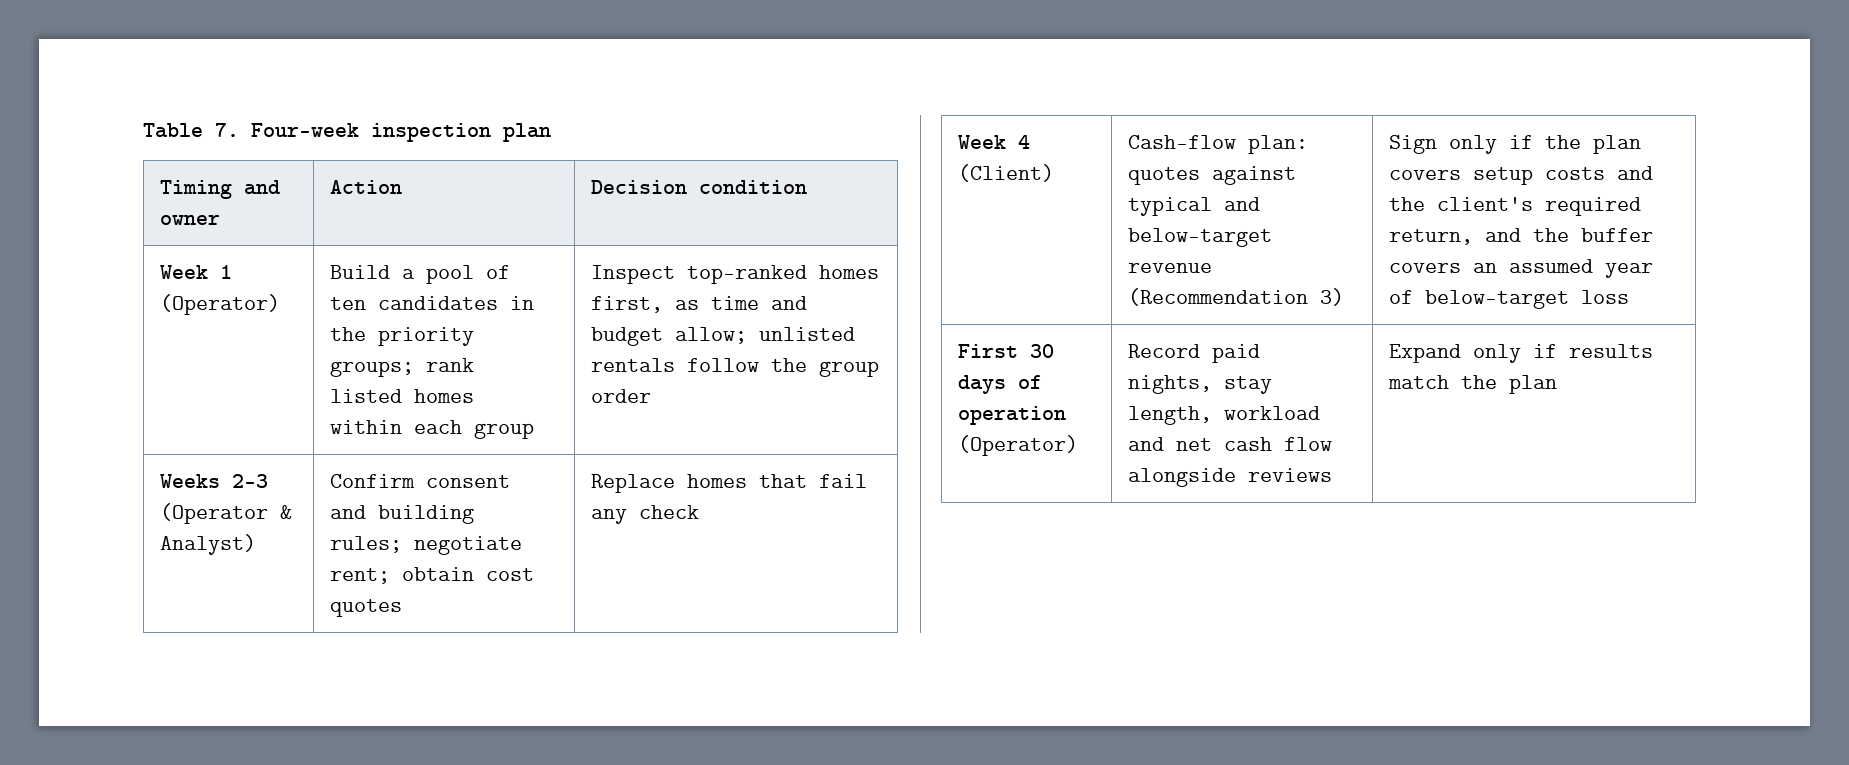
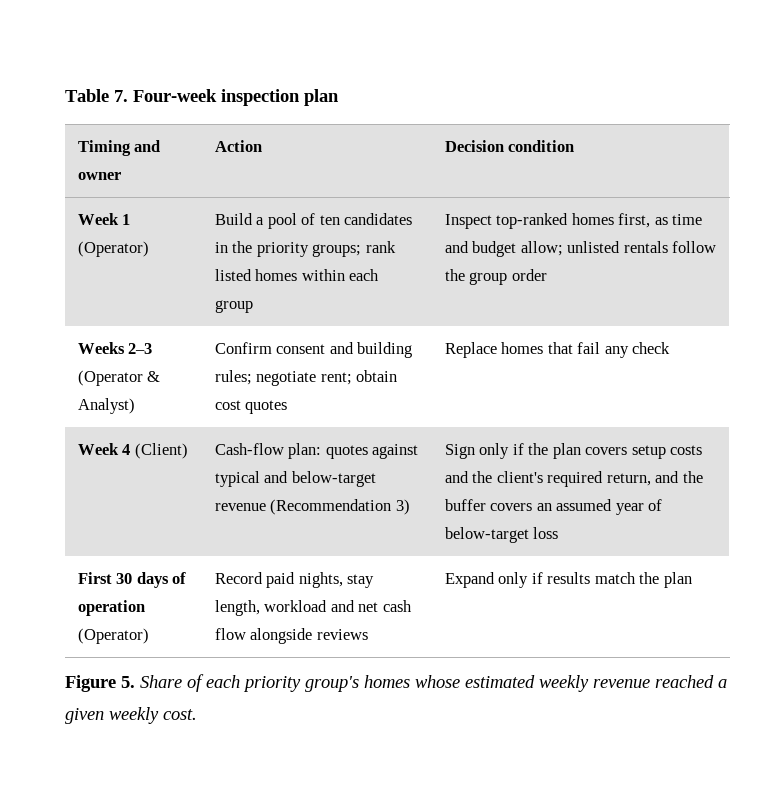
(1558, 384) none -> [65,674,727,692] [65,707,197,724] // Figure 5. Share of each priority group's homes whose estimated weekly revenue reached a given weekly cost.

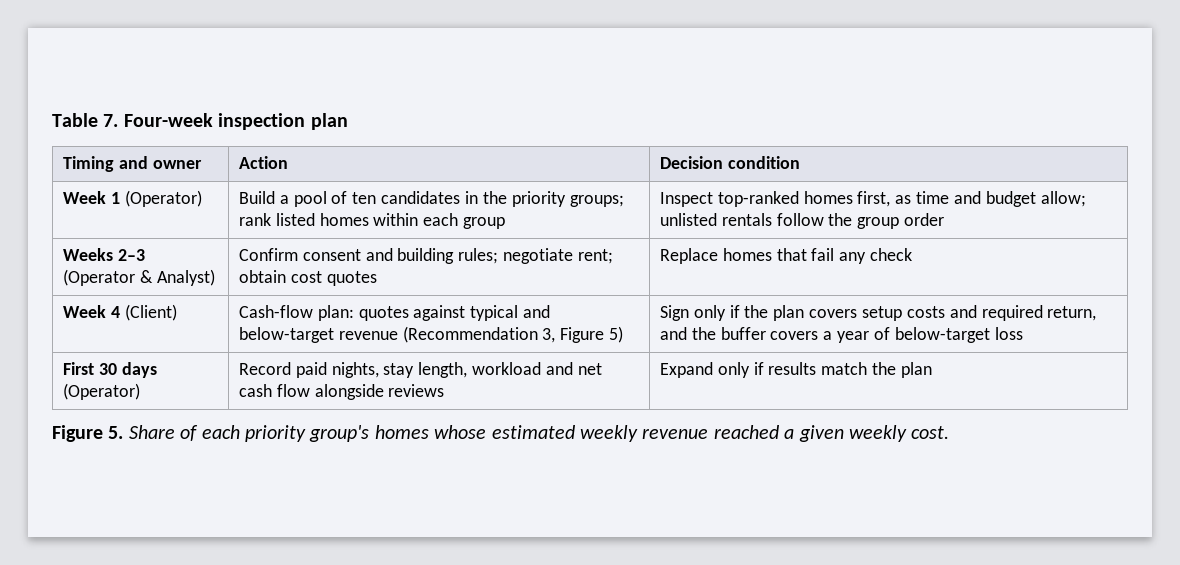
[395,499,410,515] 3) -> [542,326,624,343] 3, Figure 5)
[472,471,543,483] the client's -> (977, 311) none
[536,499,613,511] an assumed -> [823,331,833,340] a
[172,572,187,584] [77,600,145,616] of operation -> (157, 370) none

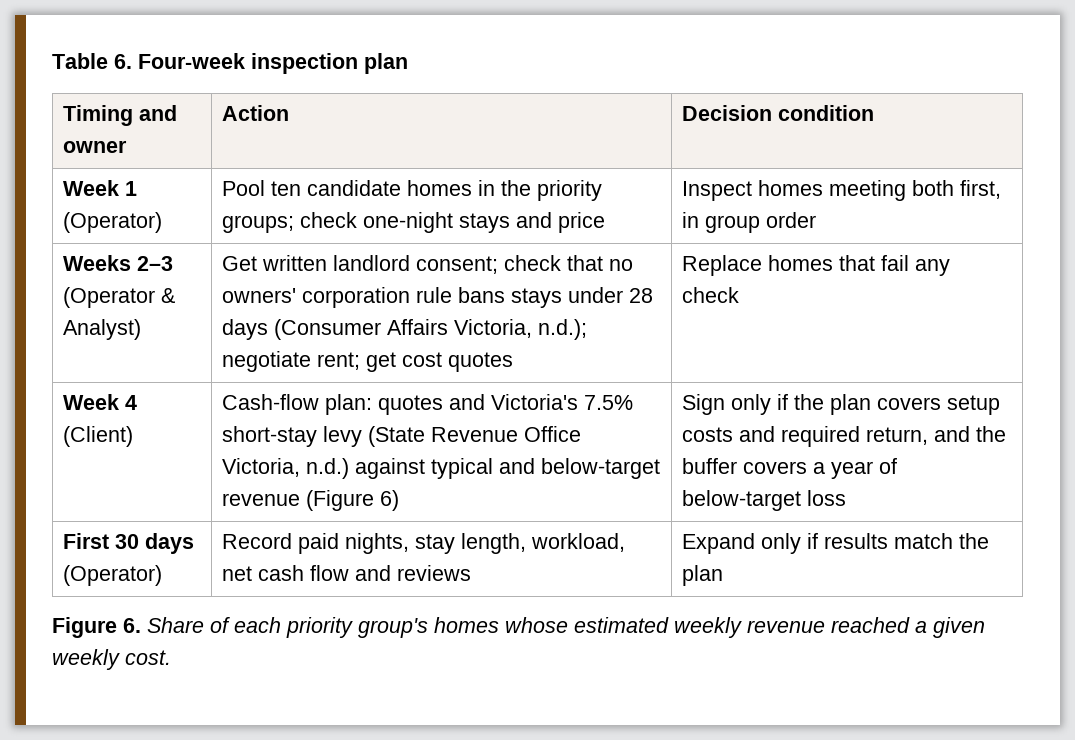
[103,114,119,127] 7. -> [114,54,132,69] 6.
[238,191,624,207] [238,213,506,229] [659,191,1086,207] [659,213,853,226] Build a pool of ten candidates in the priority groups; rank listed homes within each group | Inspect top-ranked homes first, as time and budget allow; unlisted rentals follow the -> [222,180,603,201] [222,212,606,233] [682,180,1002,201] [682,212,700,228] Pool ten candidate homes in the priority groups; check one-night stays and price | Inspect homes meeting both first, in
[238,248,499,264] Confirm consent and building rules; -> [222,255,634,274] [222,287,654,308] [222,319,588,340] Get written landlord consent; check that no owners' corporation rule bans stays under 28 days (Consumer Affairs Victoria, n.d.);
[238,270,286,283] obtain -> [366,352,397,372] get
(409, 313) none -> [449,394,634,410] [222,426,582,447] [222,458,350,479] and Victoria's 7.5% short-stay levy (State Revenue Office Victoria, n.d.)
[402,326,624,343] (Recommendation 3, Figure 5) -> [306,490,400,511] (Figure 6)
[472,362,573,375] workload and -> [531,533,626,552] workload,
[314,384,384,400] alongside -> [355,565,392,581] and
[108,426,124,439] 5. -> [123,618,141,633] 6.

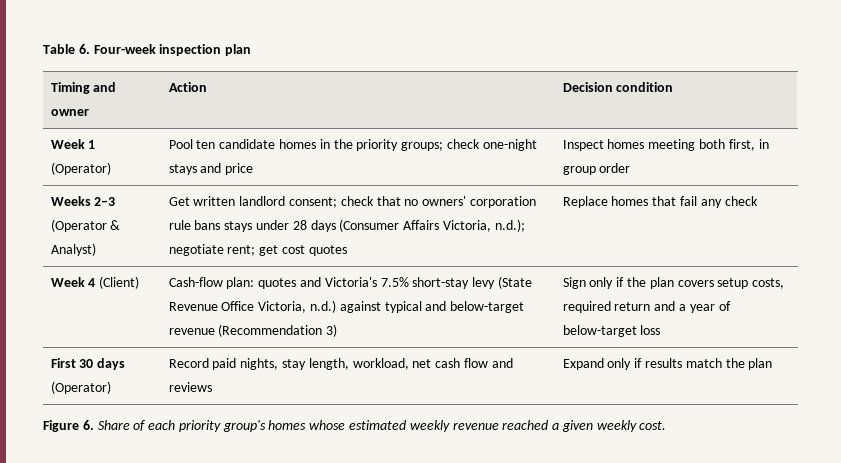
[306,490,400,511] (Figure 6) -> [218,324,338,337] (Recommendation 3)
[682,426,1007,447] [682,458,808,474] costs and required return, and the buffer covers -> [752,278,785,289] [562,301,676,313] costs, required return and

